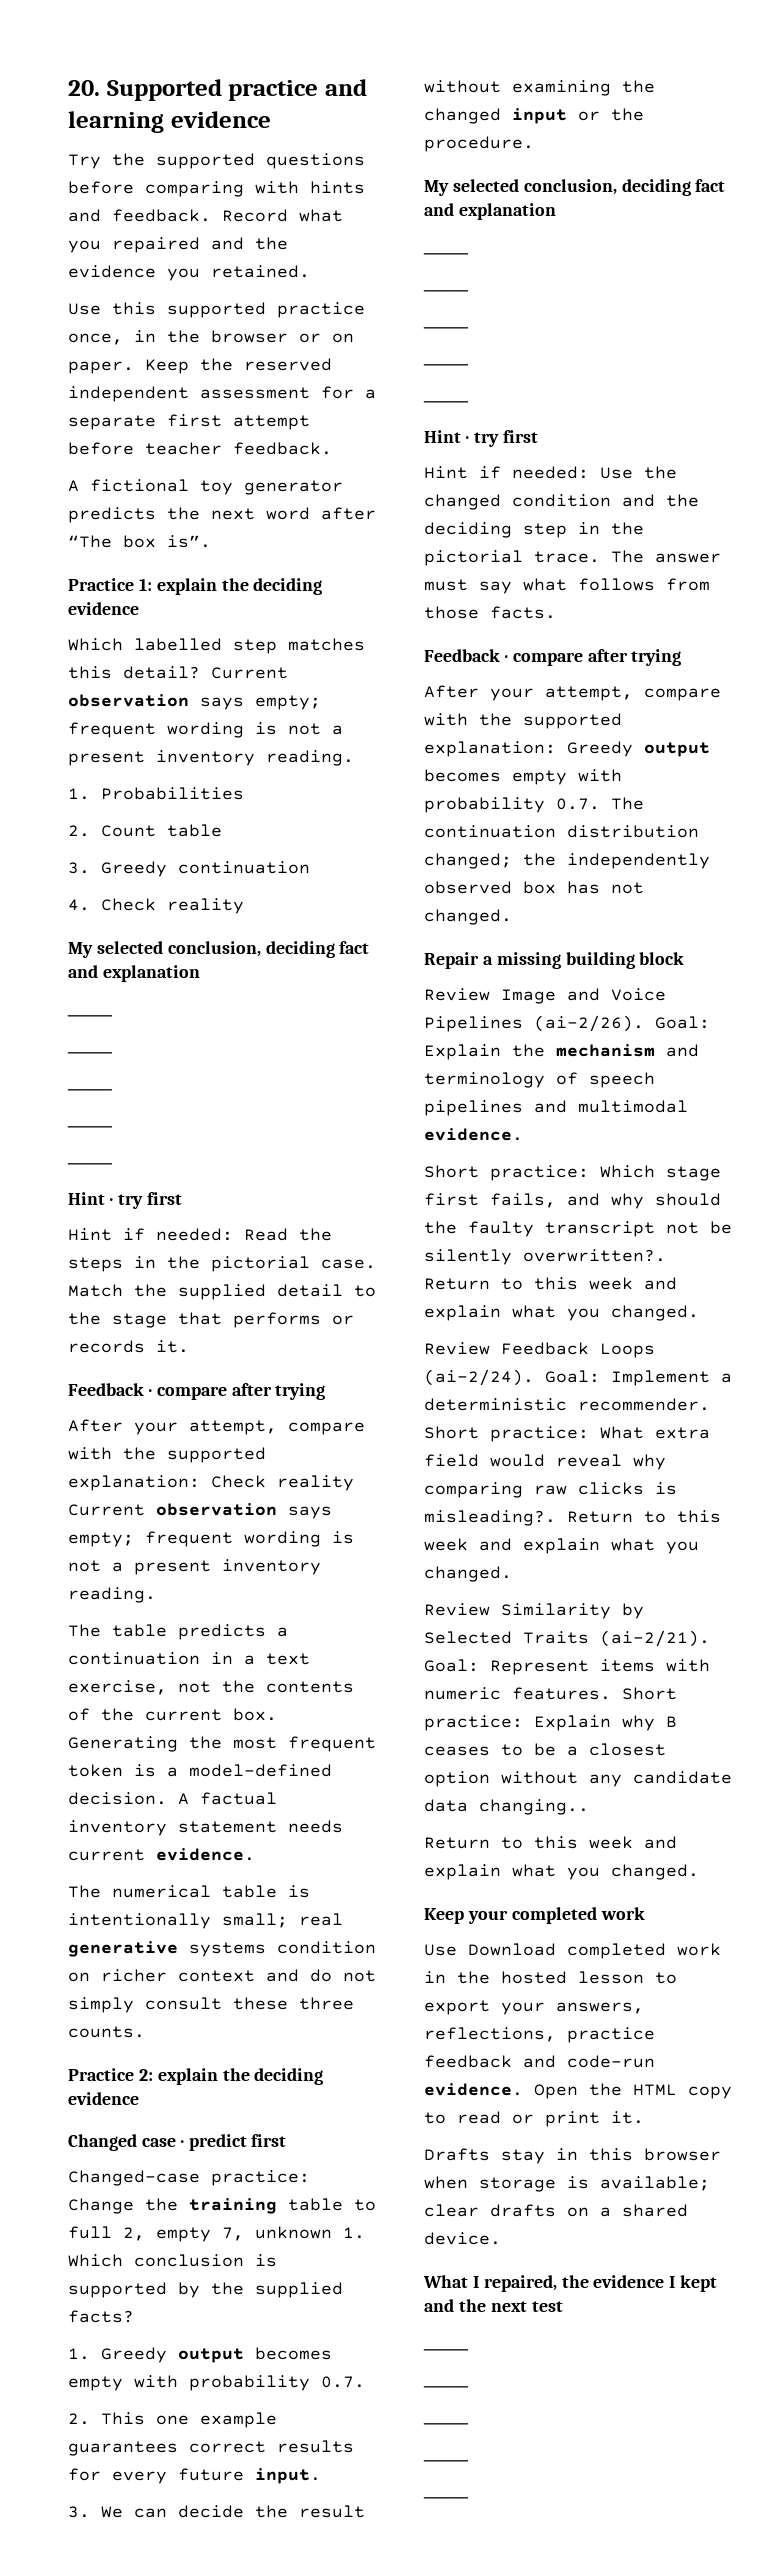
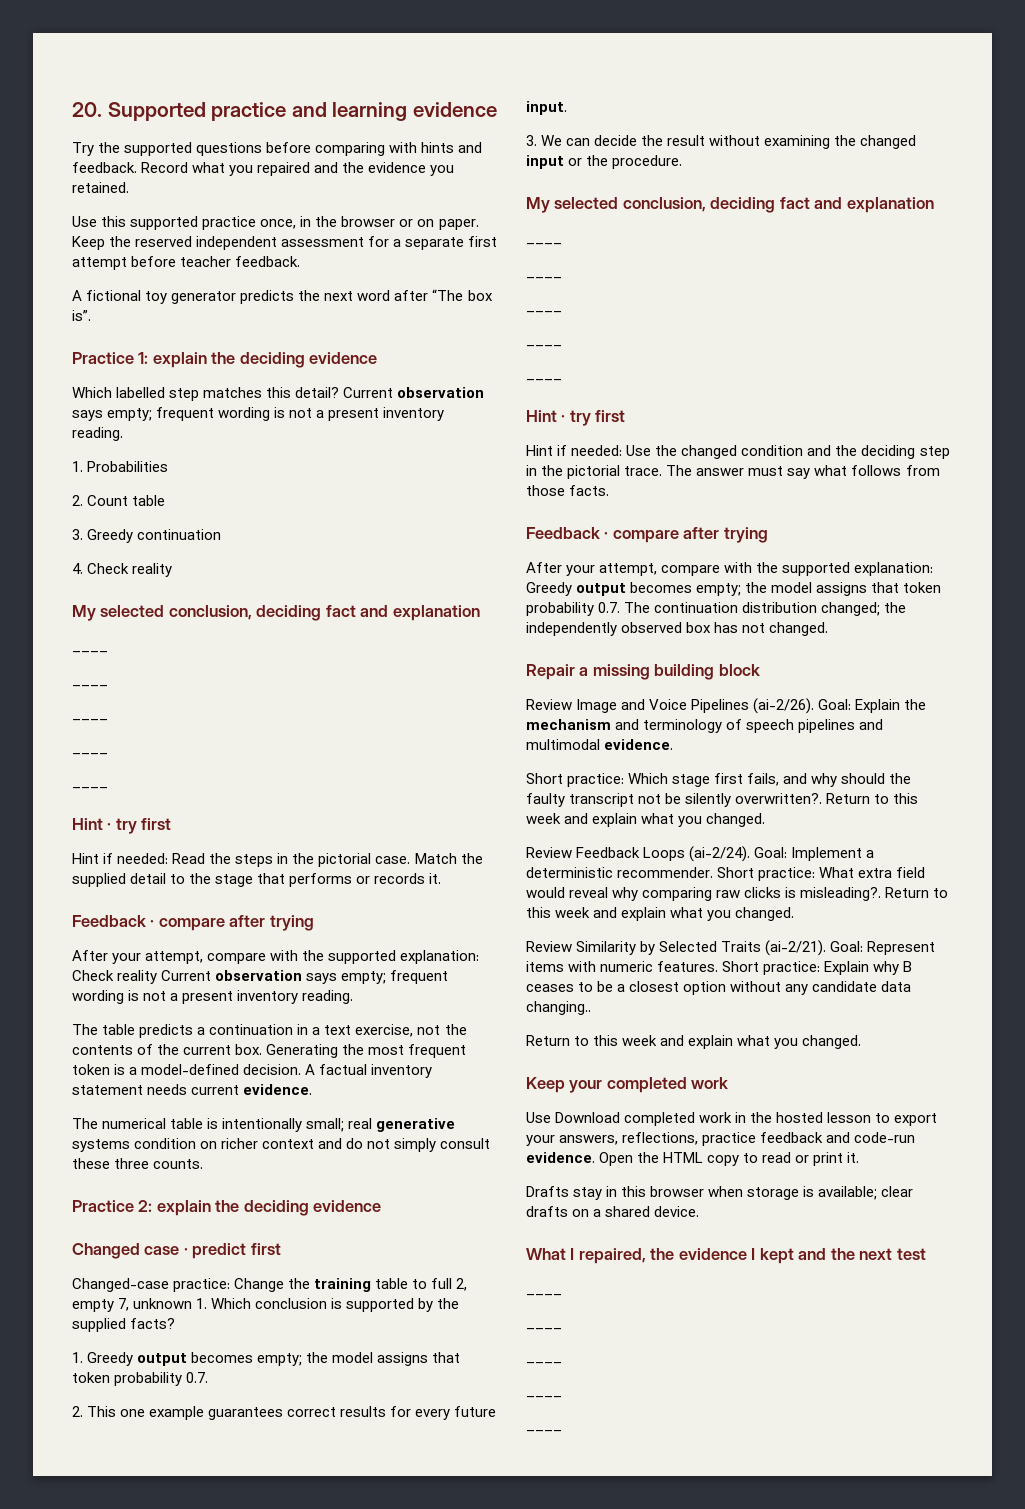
[68,2375,178,2391] empty with -> [257,1352,461,1366] [72,1372,110,1383] empty; the model assigns that token
[512,769,622,785] empty with -> [696,582,942,596] empty; the model assigns that token

